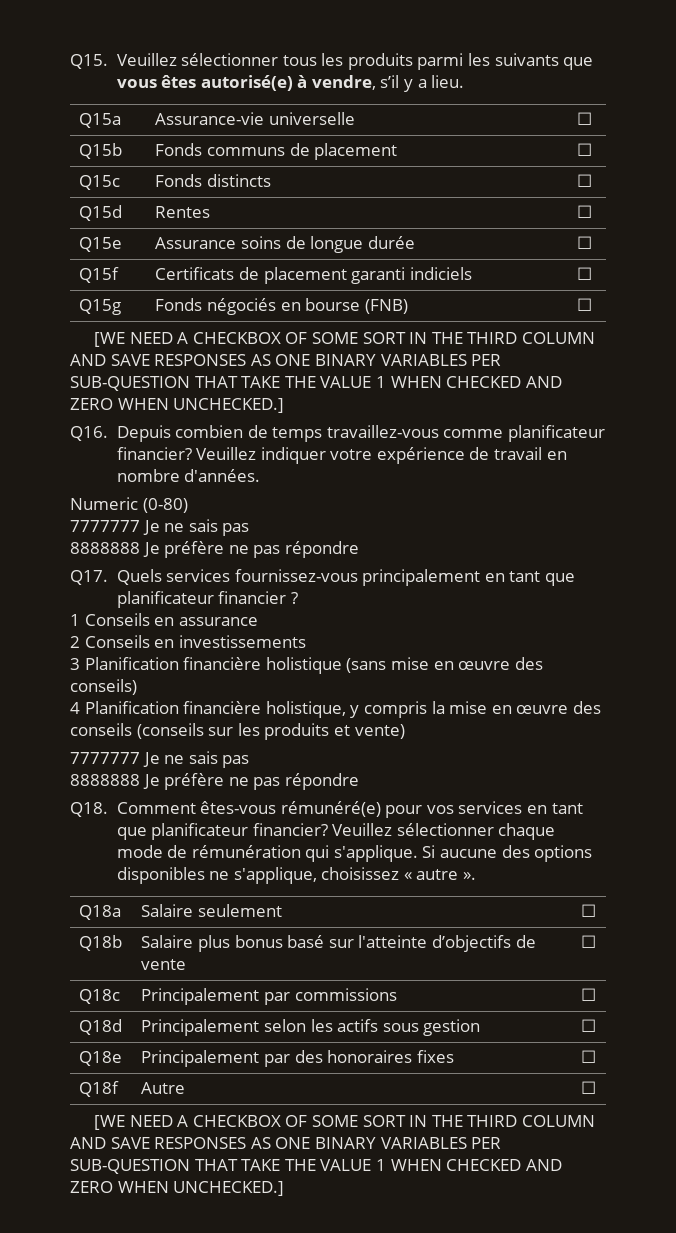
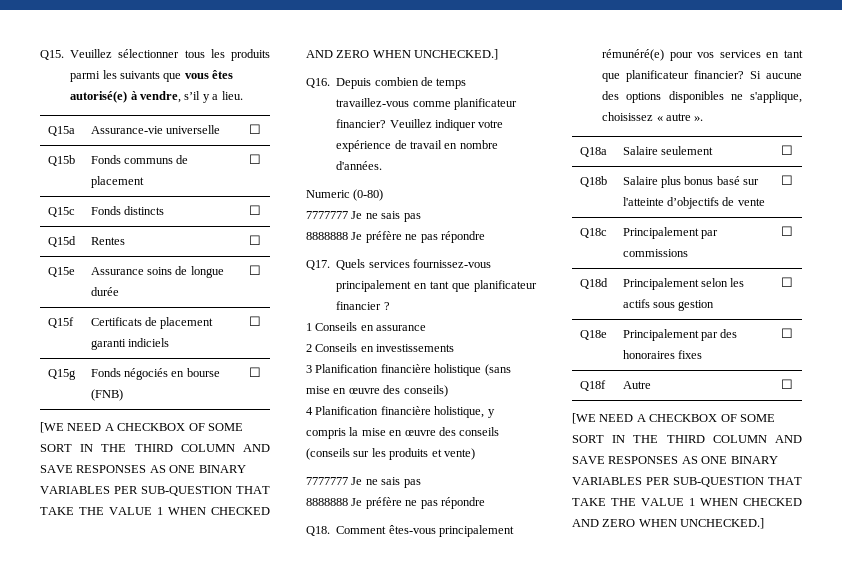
(277, 807) none -> [439,525,514,537] principalement
[332,823,556,840] [116,845,418,862] Veuillez sélectionner chaque mode de rémunération qui s'applique. -> (745, 74) none

